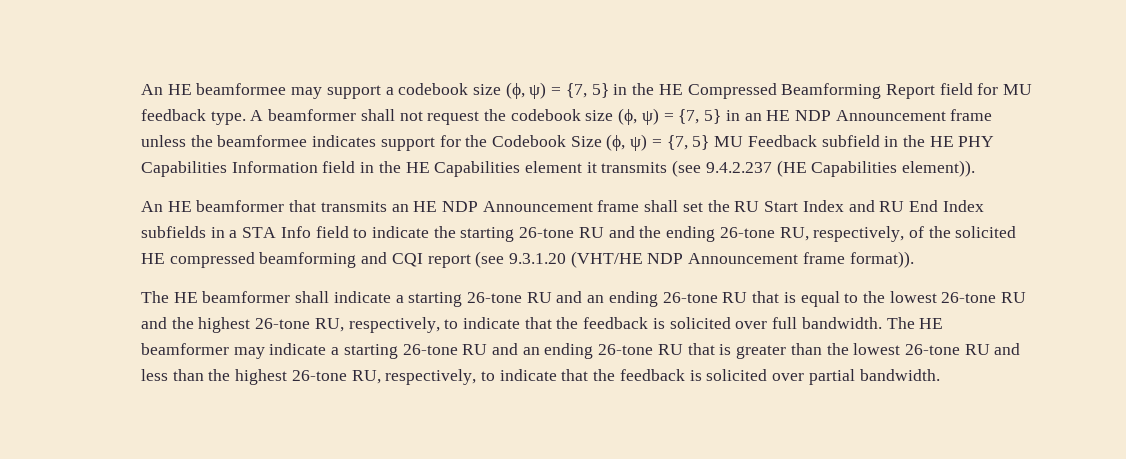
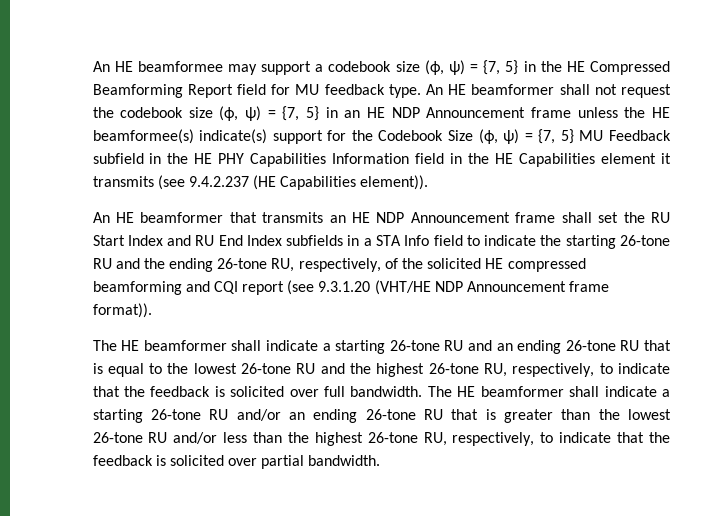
[250,110,264,121] A -> [425,84,467,95] An HE
[217,135,377,147] beamformee indicates -> [651,107,670,118] [92,129,268,144] HE beamformee(s) indicate(s)
[233,343,519,359] may indicate a starting 26-tone RU and -> [569,386,670,397] [92,409,281,423] shall indicate a starting 26-tone RU and/or
[994,343,1021,355] and -> [173,432,218,444] and/or

